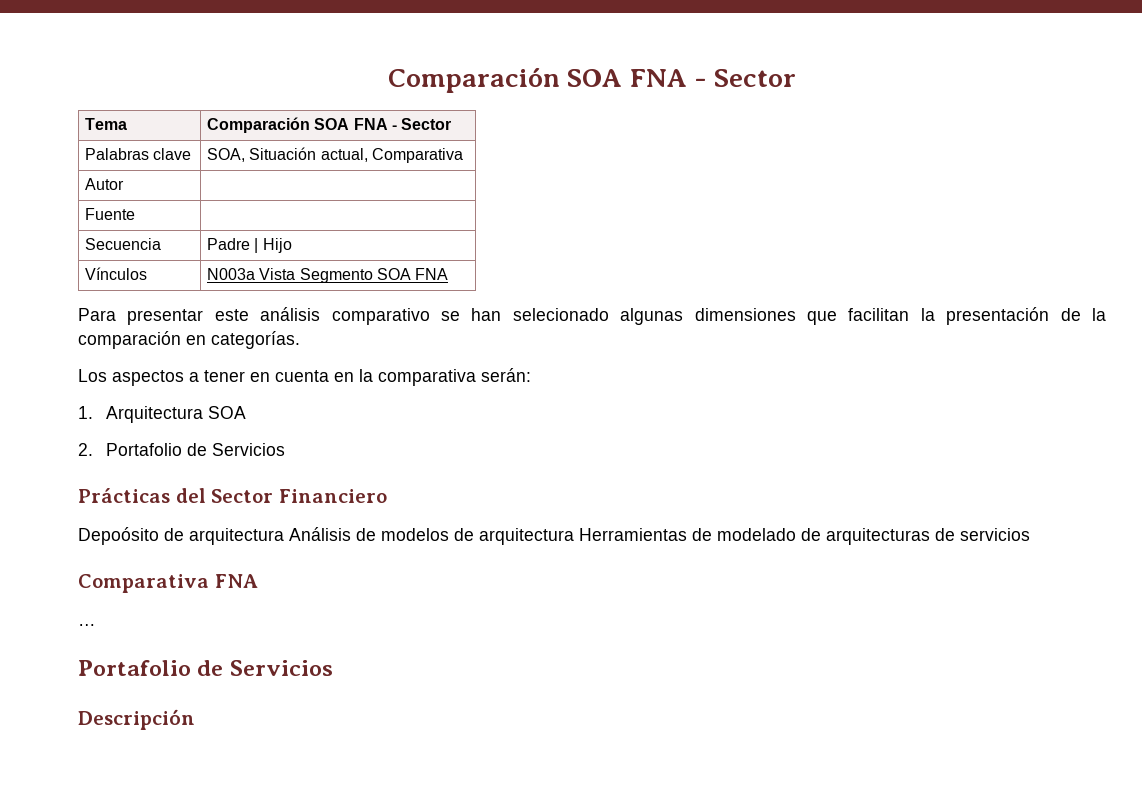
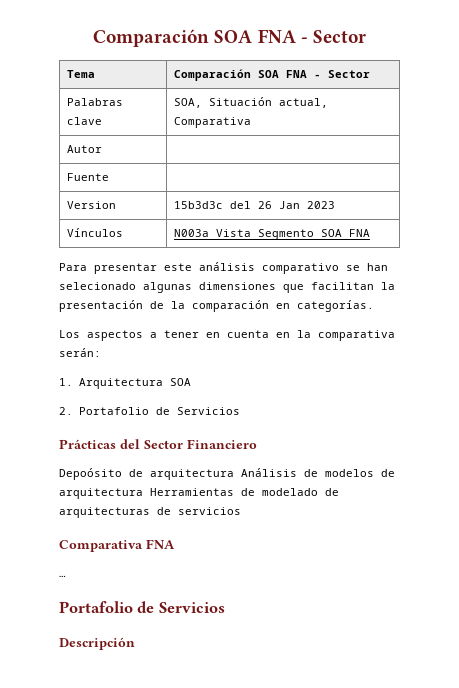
[85,238,162,250] [207,238,292,253] Secuencia | Padre | Hijo -> [66,201,116,209] [173,201,335,209] Version | 15b3d3c del 26 Jan 2023

